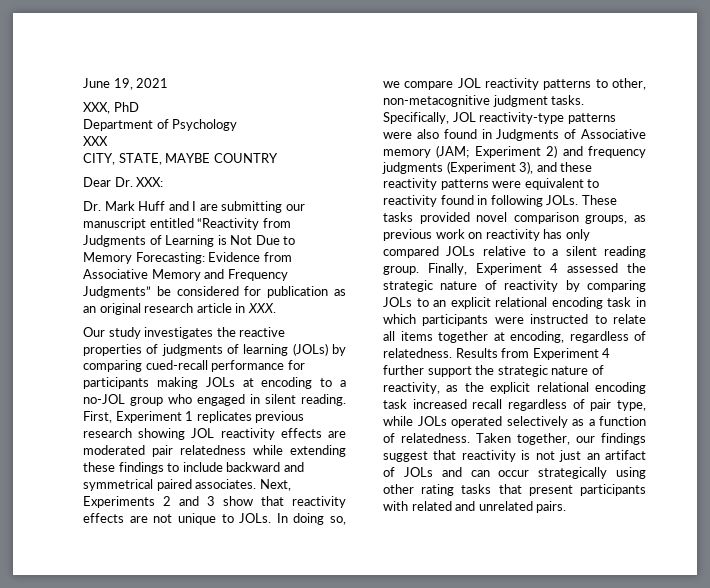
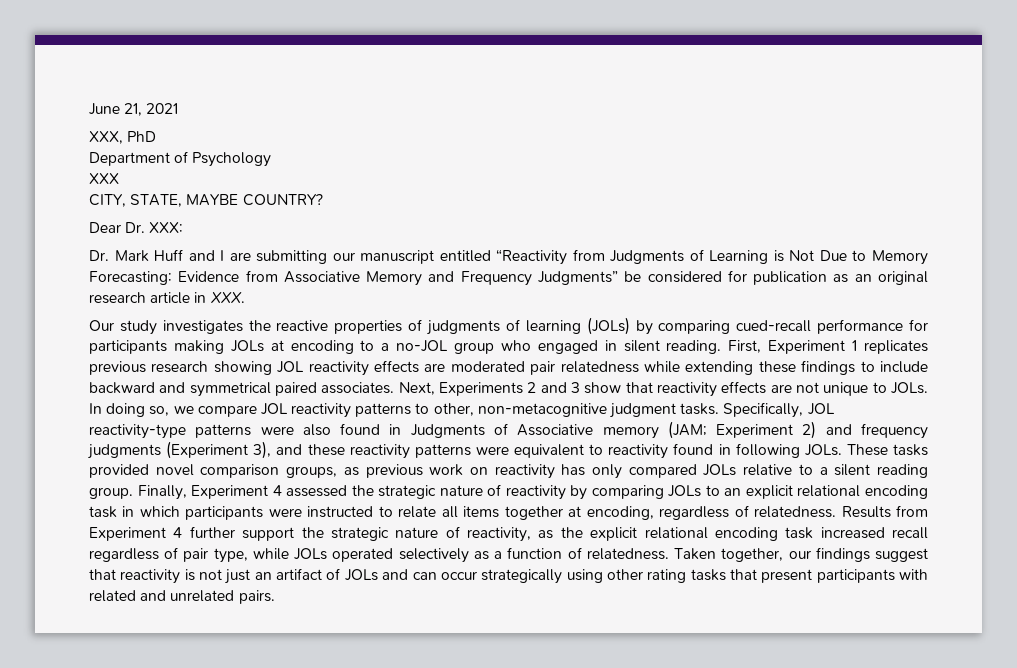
[113,78,133,90] 19, -> [124,103,143,116] 21,
[213,153,278,163] COUNTRY -> [242,194,323,206] COUNTRY?

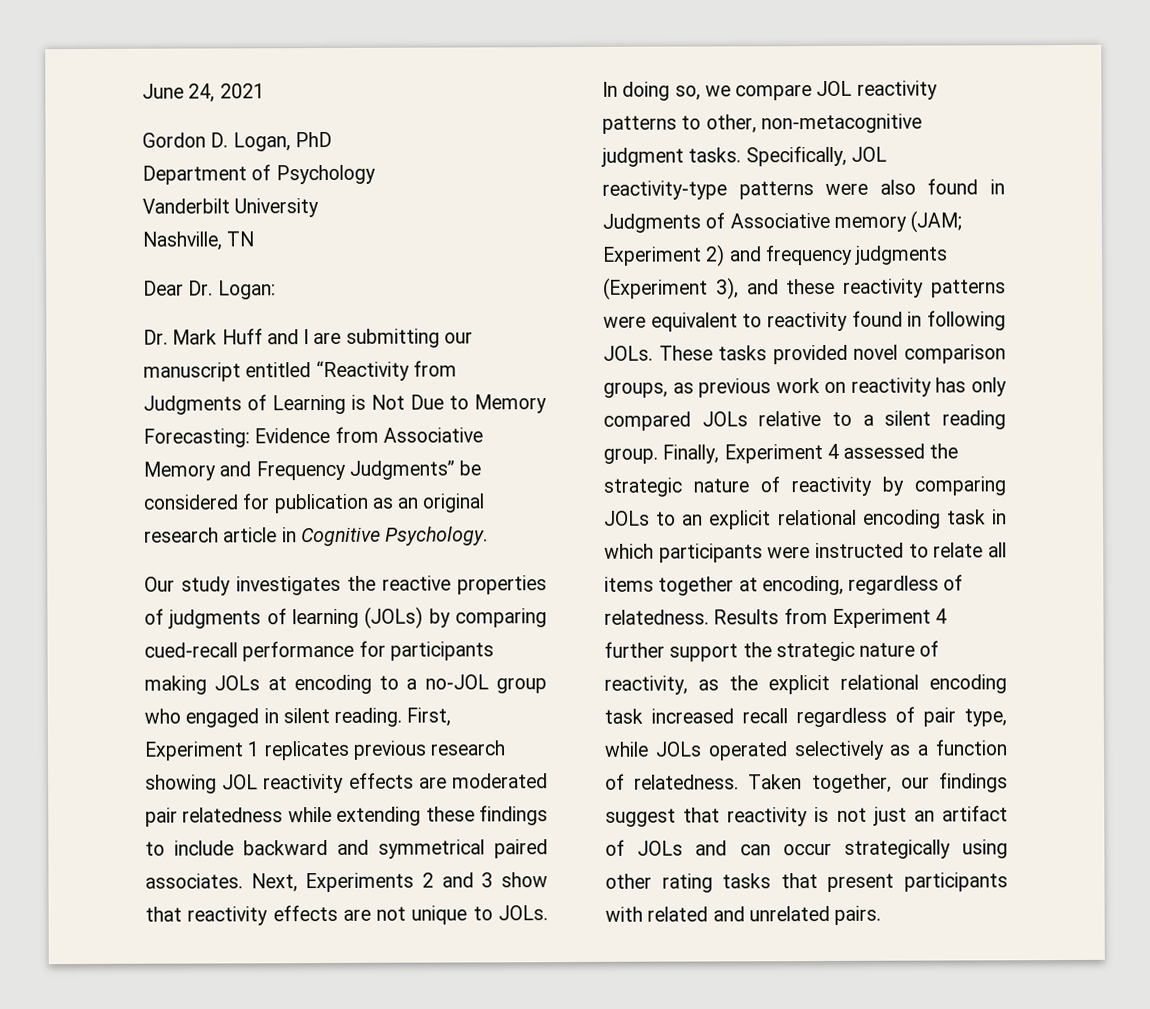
[124,103,143,116] 21, -> [188,83,216,103] 24,
[89,131,123,144] XXX, -> [142,132,291,152] Gordon D. Logan,
[89,173,119,184] [89,194,323,207] XXX // CITY, STATE, MAYBE COUNTRY? -> [142,198,320,218] [142,231,255,251] Vanderbilt University // Nashville, TN
[149,222,184,233] XXX: -> [217,280,276,300] Logan:
[209,292,245,303] XXX. -> [300,526,489,547] Cognitive Psychology.

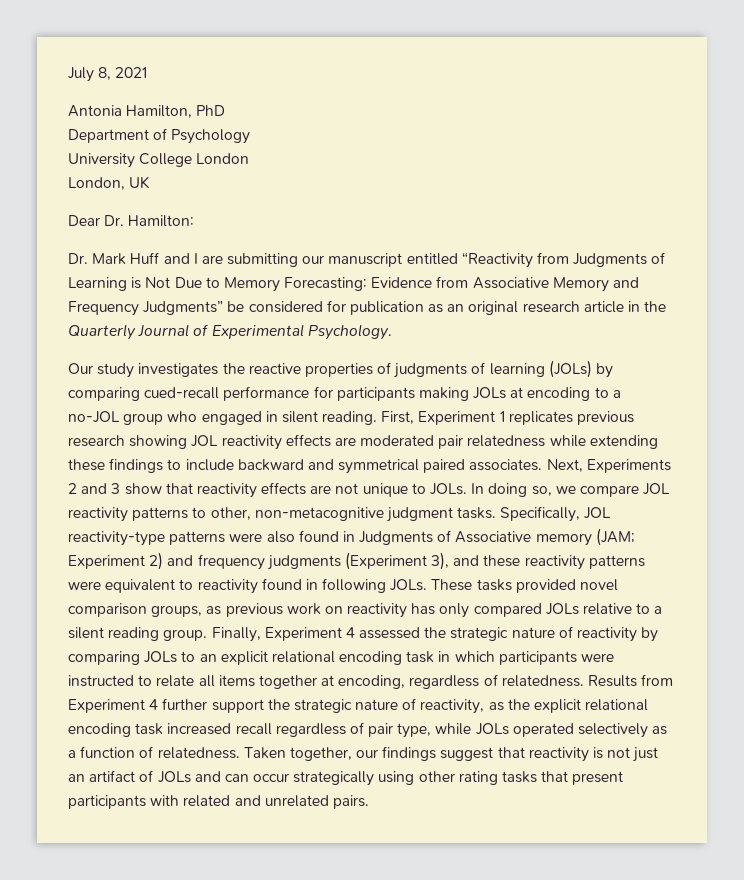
[142,83,216,103] June 24, -> [68,67,112,82] July 8,
[142,132,291,152] Gordon D. Logan, -> [68,105,193,118] Antonia Hamilton,
[142,198,230,214] Vanderbilt -> (251, 136) none
[142,231,255,251] // Nashville, TN -> [139,153,250,167] [68,176,151,190] College London // London, UK
[217,280,276,300] Logan: -> [128,215,195,227] Hamilton:
[300,527,381,547] Cognitive -> [644,301,667,312] [68,324,304,340] the Quarterly Journal of Experimental

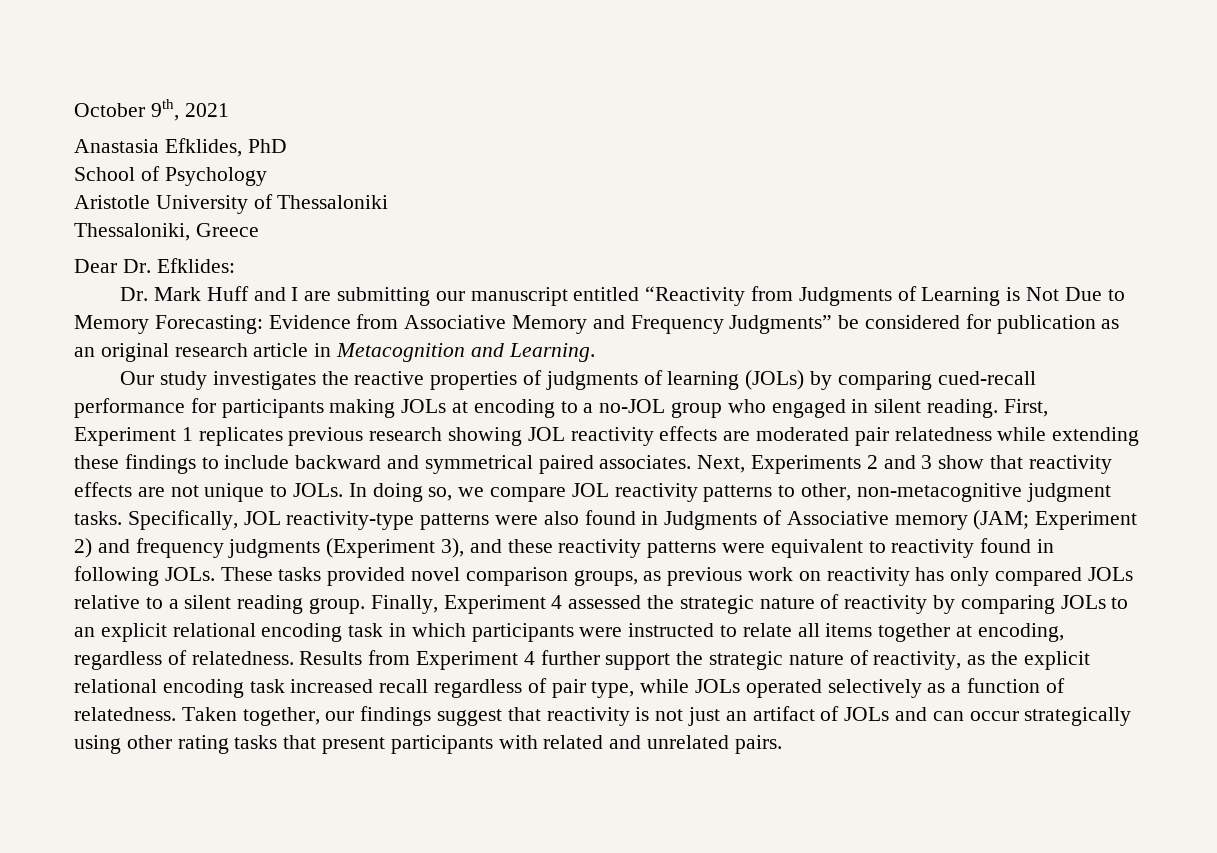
[68,67,112,82] July 8, -> [74,99,179,121] October 9th,
[68,105,193,118] Antonia Hamilton, -> [74,138,242,157] Anastasia Efklides,
[68,129,149,143] Department -> [74,167,135,181] School
[68,153,250,168] [68,176,151,190] University College London // London, UK -> [74,194,389,214] [74,223,259,241] Aristotle University of Thessaloniki // Thessaloniki, Greece
[128,215,195,227] Hamilton: -> [156,258,235,273] Efklides:
[644,301,667,312] [68,324,392,340] the Quarterly Journal of Experimental Psychology. -> [336,343,595,362] Metacognition and Learning.

